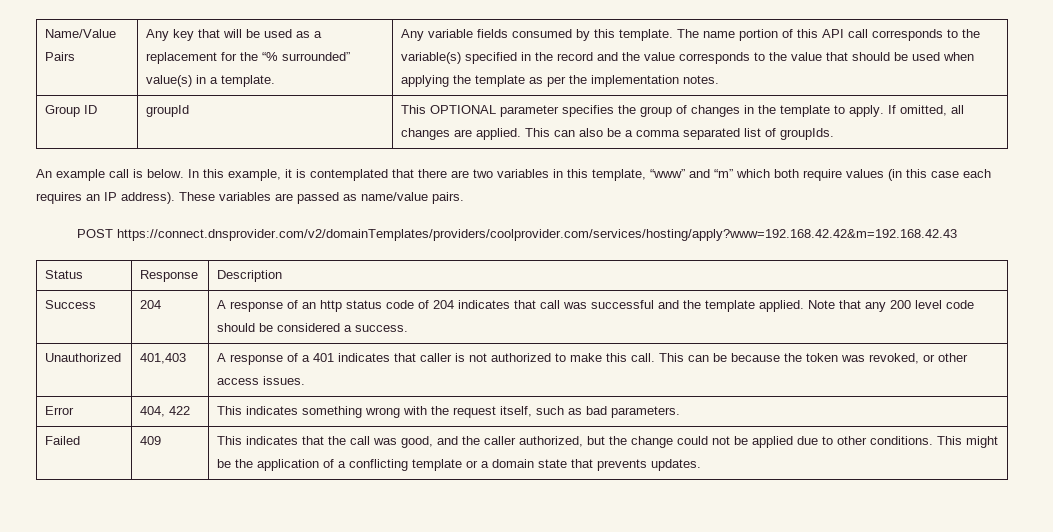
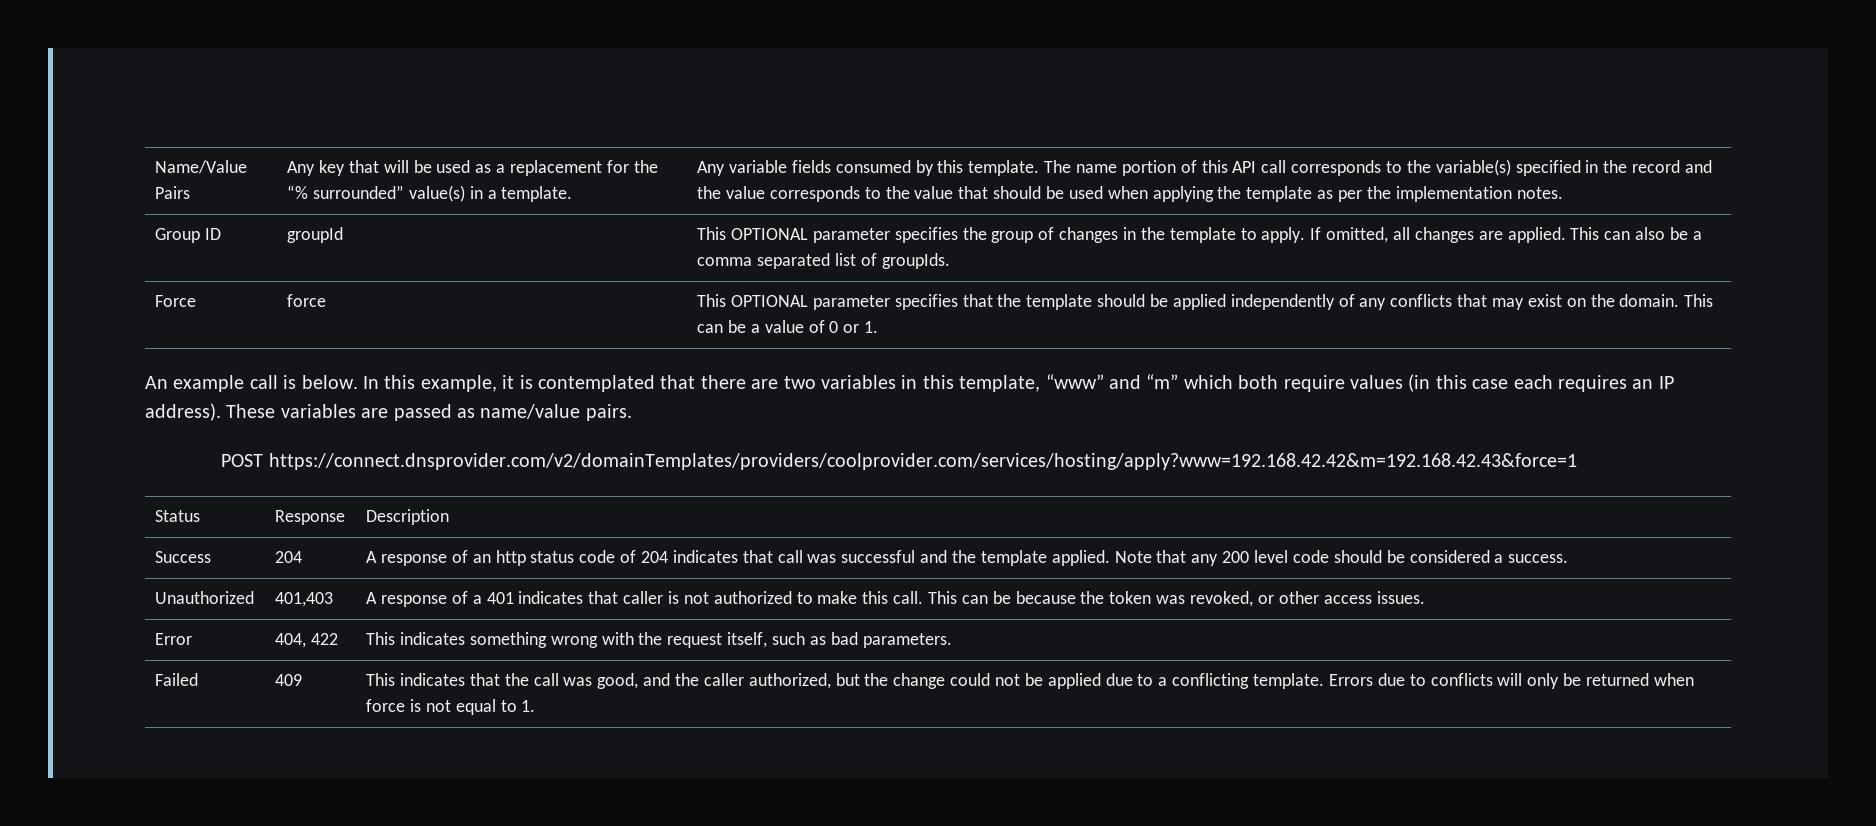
(835, 134) none -> [155,295,197,307] [287,294,327,307] [697,294,1714,310] [697,320,879,333] // Force | force | This OPTIONAL parameter specifies that the template should be applied independently of any conflicts that may exist on the domain. This can be a value of 0 or 1.
[116,229,957,241] https://connect.dnsprovider.com/v2/domainTemplates/providers/coolprovider.com/services/hosting/apply?www=192.168.42.42&m=192.168.42.43 -> [268,453,1577,470] https://connect.dnsprovider.com/v2/domainTemplates/providers/coolprovider.com/services/hosting/apply?www=192.168.42.42&m=192.168.42.43&force=1
[837,436,999,448] [217,459,702,471] other conditions. This might be the application of a conflicting template or a domain state that prevents updates. -> [1158,673,1694,689] [366,699,536,715] a conflicting template. Errors due to conflicts will only be returned when force is not equal to 1.

